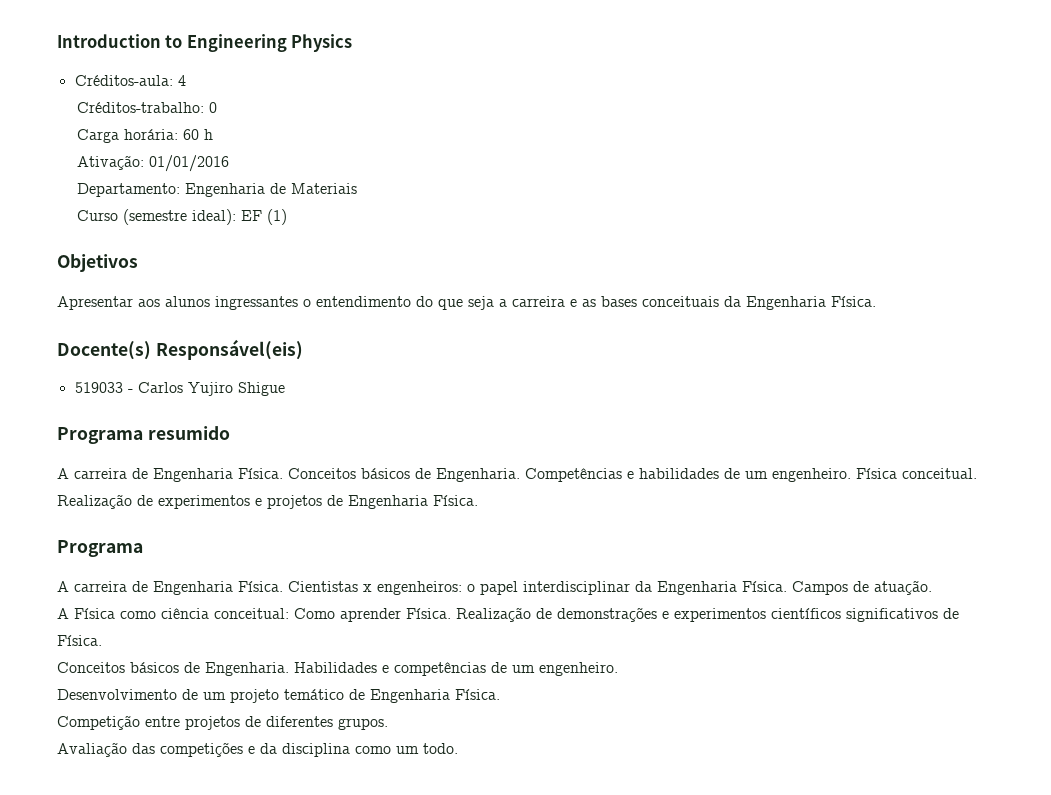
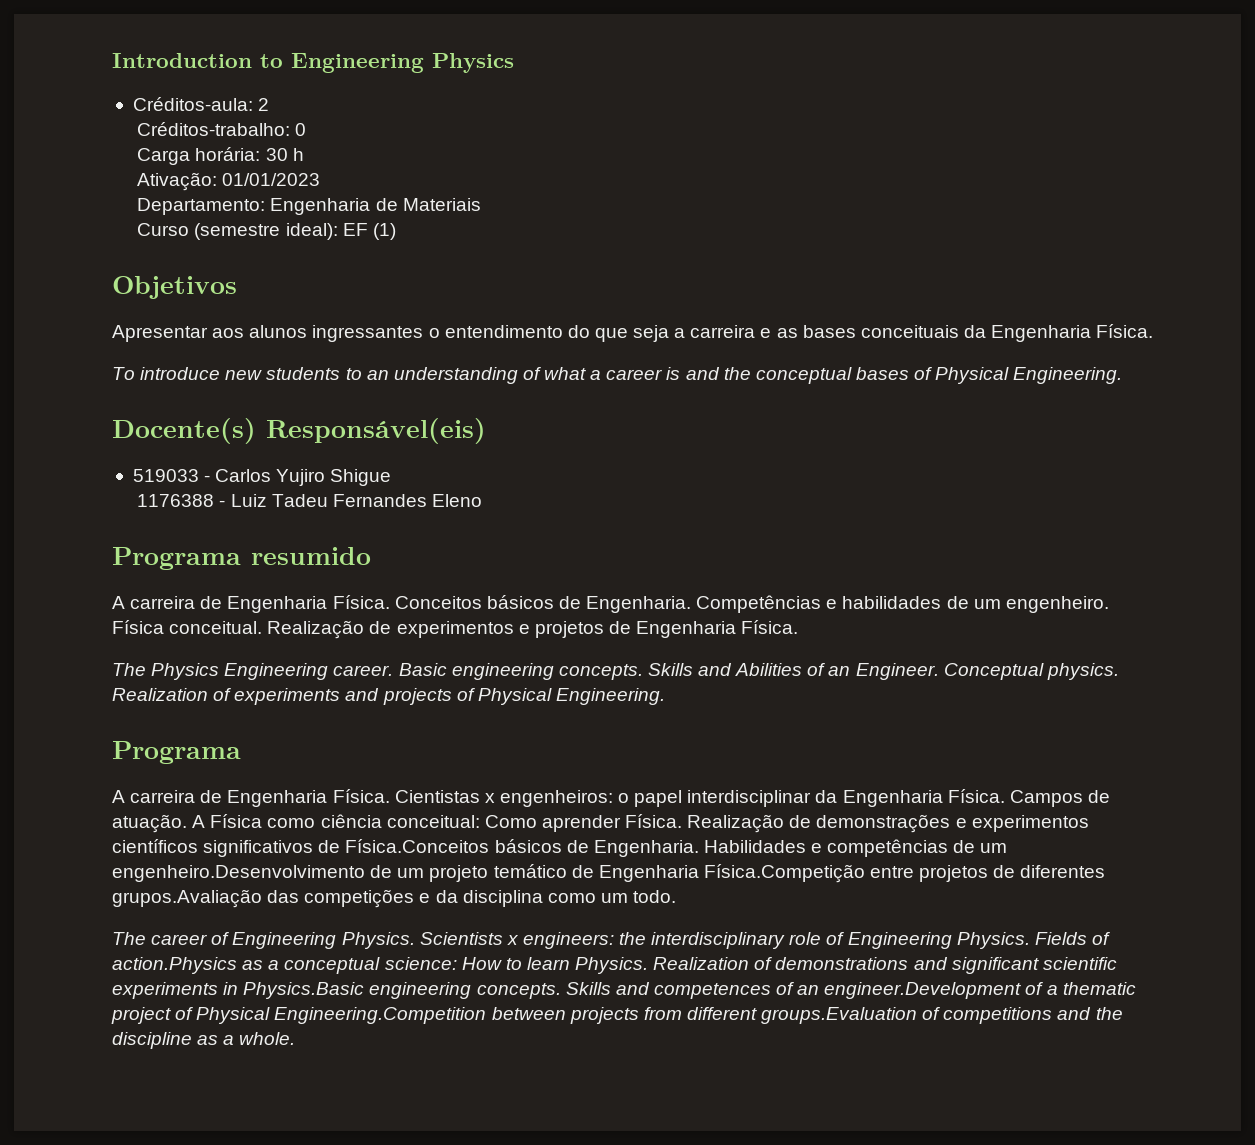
[177,75,186,86] 4 -> [258,98,270,111] 2
[183,129,200,140] 60 -> [265,148,288,161] 30
[149,155,230,172] 01/01/2016 -> [222,173,321,186] 01/01/2023
(876, 301) none -> [112,367,1123,384] // To introduce new students to an understanding of what a career is and the conceptual bases of Physical Engineering.
(285, 389) none -> [137,494,482,507] // 1176388 - Luiz Tadeu Fernandes Eleno
(478, 500) none -> [112,663,1119,680] [112,688,665,705] // The Physics Engineering career. Basic engineering concepts. Skills and Abilities of an Engineer. Conceptual physics. Realization of experiments and projects of Physical Engineering.
(932, 587) // -> (187, 823) none
[57,635,102,646] [57,662,125,673] Física. // Conceitos -> [345,839,490,853] Física.Conceitos
[539,662,618,676] [57,689,177,700] engenheiro. // Desenvolvimento -> [112,865,365,882] engenheiro.Desenvolvimento
[455,689,500,700] [57,715,140,730] Física. // Competição -> [703,864,865,883] Física.Competição
[338,718,388,730] [57,742,127,757] grupos. // Avaliação -> [112,889,262,908] grupos.Avaliação
(458, 748) none -> [112,932,1110,949] [112,957,1117,974] [112,982,1136,999] [111,1007,1123,1024] [112,1032,296,1049] // The career of Engineering Physics. Scientists x engineers: the interdisciplinary role of Engineering Physics. Fields of action.Physics as a conceptual science: How to learn Physics. Realization of demonstrations and significant scientific experiments in Physics.Basic engineering concepts. Skills and competences of an engineer.Development of a thematic project of Physical Engineering.Competition between projects from different groups.Evaluation of competitions and the discipline as a whole.

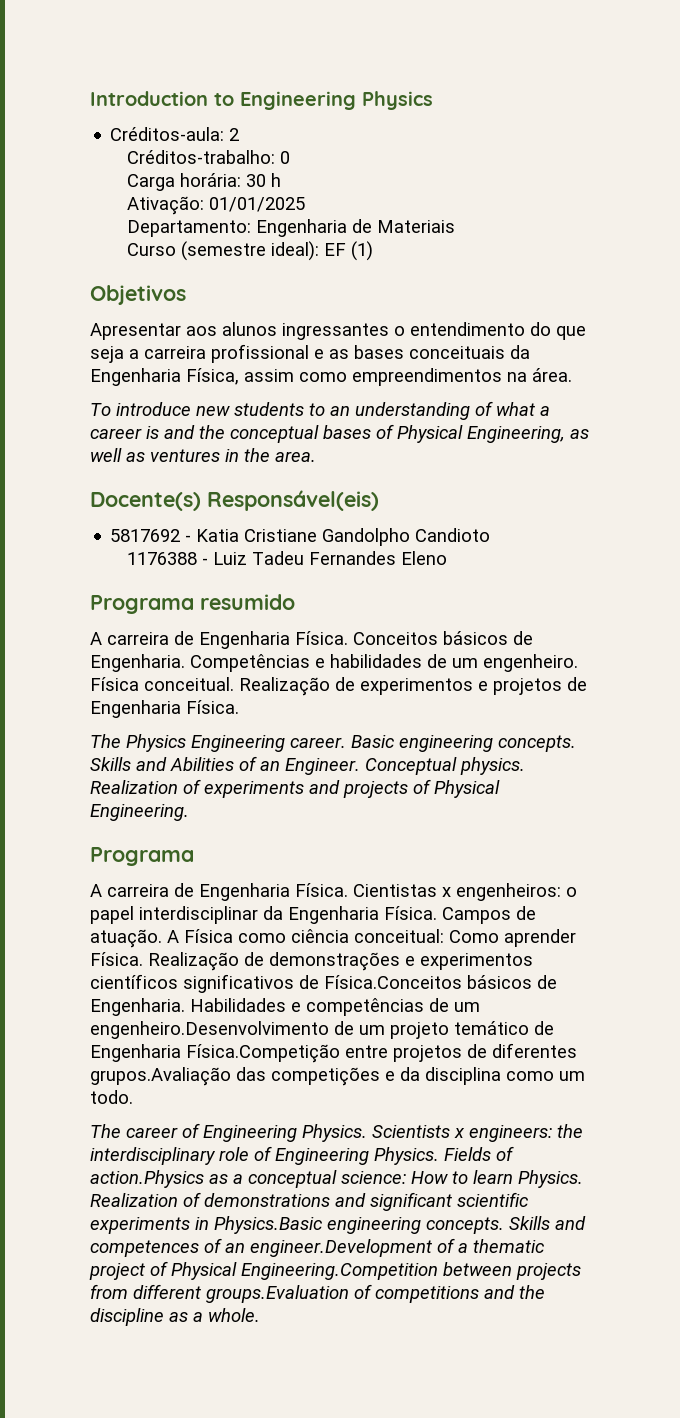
[222,173,321,186] 01/01/2023 -> [208,197,305,212] 01/01/2025
(756, 331) none -> [211,344,309,363] profissional
[1096,324,1154,338] Física. -> [186,368,572,386] Física, assim como empreendimentos na área.
[1013,367,1123,384] [112,418,486,444] [132,469,392,486] Engineering. // Docente(s) Responsável(eis) // 519033 - Carlos Yujiro Shigue -> [467,426,589,443] [90,448,316,462] [90,490,379,511] [110,528,491,546] Engineering, as well as ventures in the area. // Docente(s) Responsável(eis) // 5817692 - Katia Cristiane Gandolpho Candioto

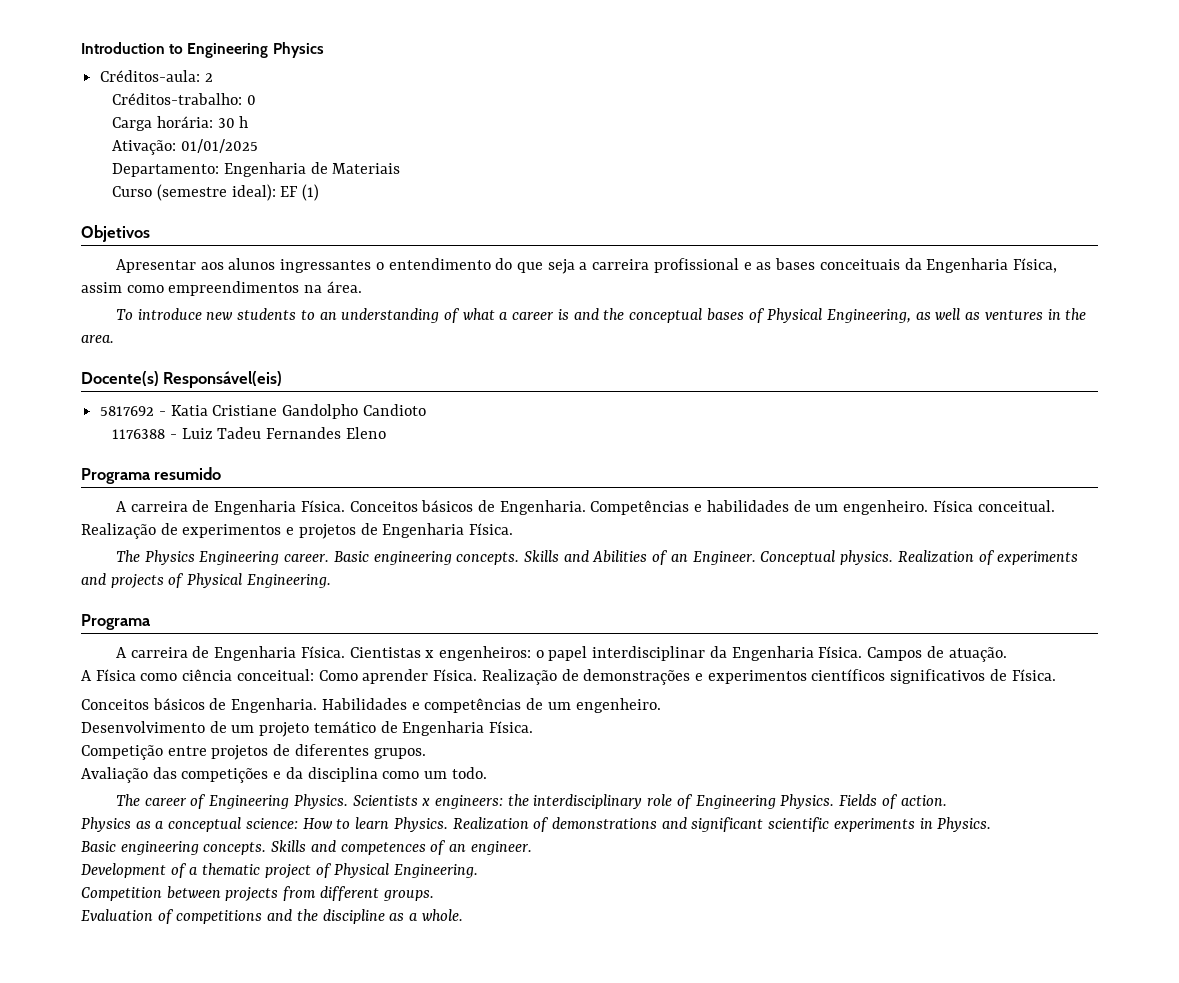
(162, 938) none -> (1007, 654) //
[324,975,462,989] Física.Conceitos -> [1011,669,1056,681] [81,699,149,710] Física. // Conceitos
[90,1021,329,1039] engenheiro.Desenvolvimento -> [575,698,661,713] [81,721,205,733] engenheiro. // Desenvolvimento
[186,1044,340,1063] Física.Competição -> [489,721,534,733] [81,745,163,760] Física. // Competição
[90,1067,231,1086] grupos.Avaliação -> [373,748,426,759] [81,767,148,783] grupos. // Avaliação
[90,1170,204,1188] action.Physics -> [900,795,947,806] [81,817,131,832] action. // Physics
[214,1216,322,1234] Physics.Basic -> [937,817,992,832] [81,841,116,852] Physics. // Basic
[250,1239,432,1257] engineer.Development -> [470,841,532,855] [81,863,166,878] engineer. // Development
[241,1263,438,1280] Engineering.Competition -> [394,864,479,878] [81,887,162,901] Engineering. // Competition
[206,1285,349,1303] groups.Evaluation -> [382,889,434,901] [81,909,153,921] groups. // Evaluation

